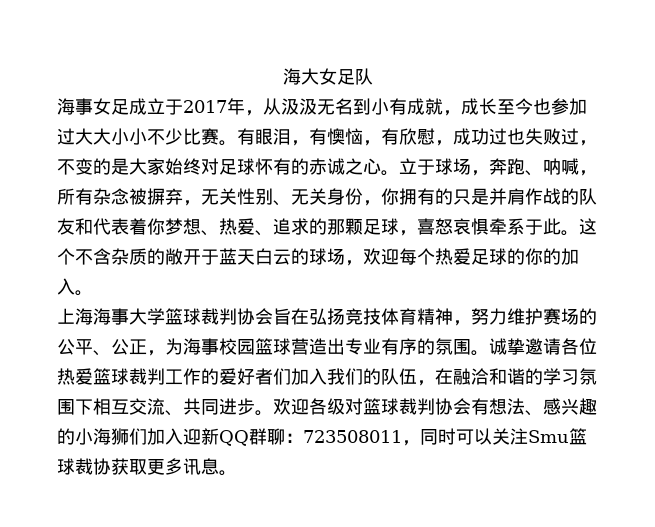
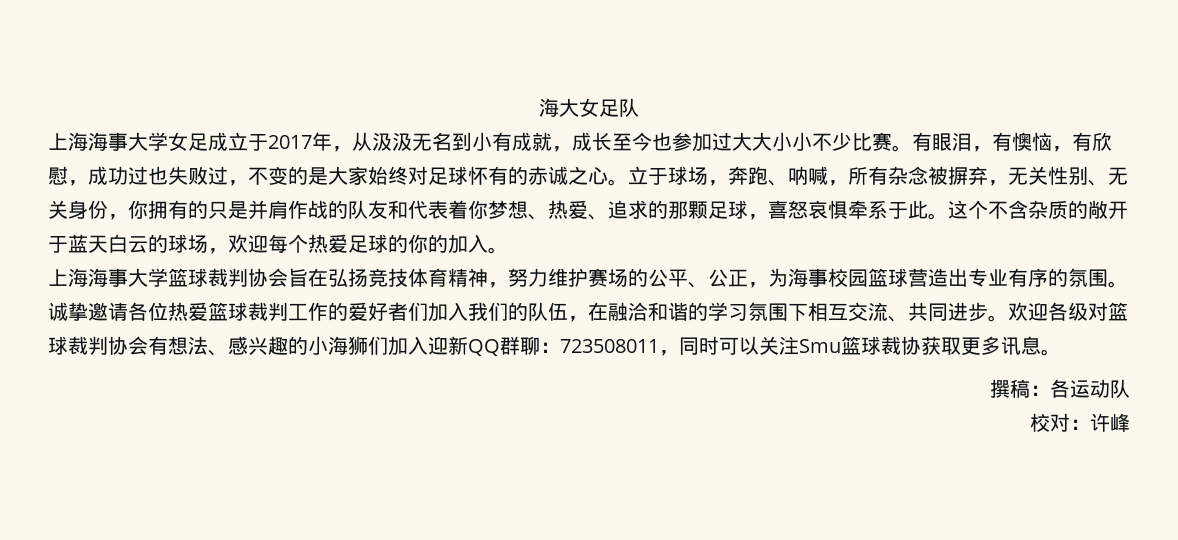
[57,98,93,115] 海事 -> [48,132,168,151] 上海海事大学
(237, 473) none -> [990,379,1130,398] [1030,413,1130,432] // 撰稿：各运动队 // 校对：许峰

